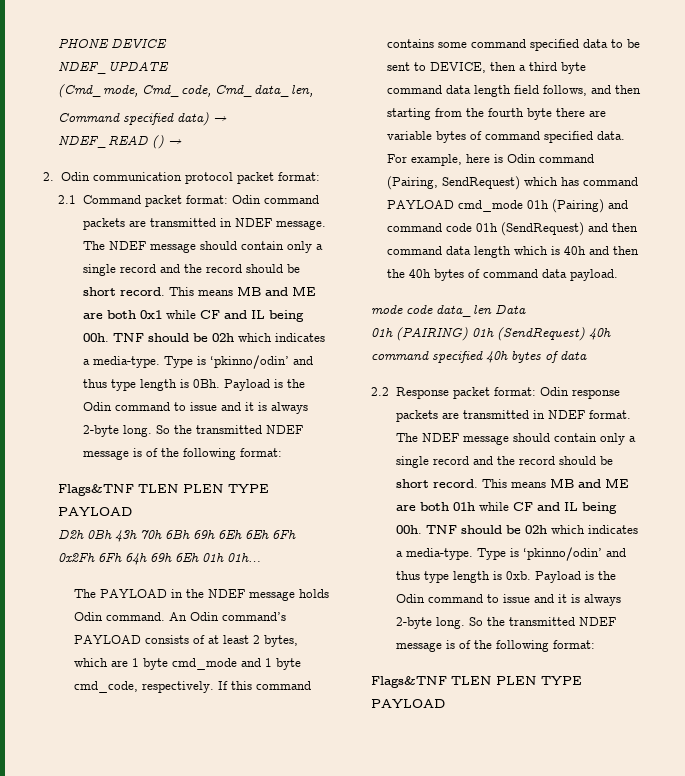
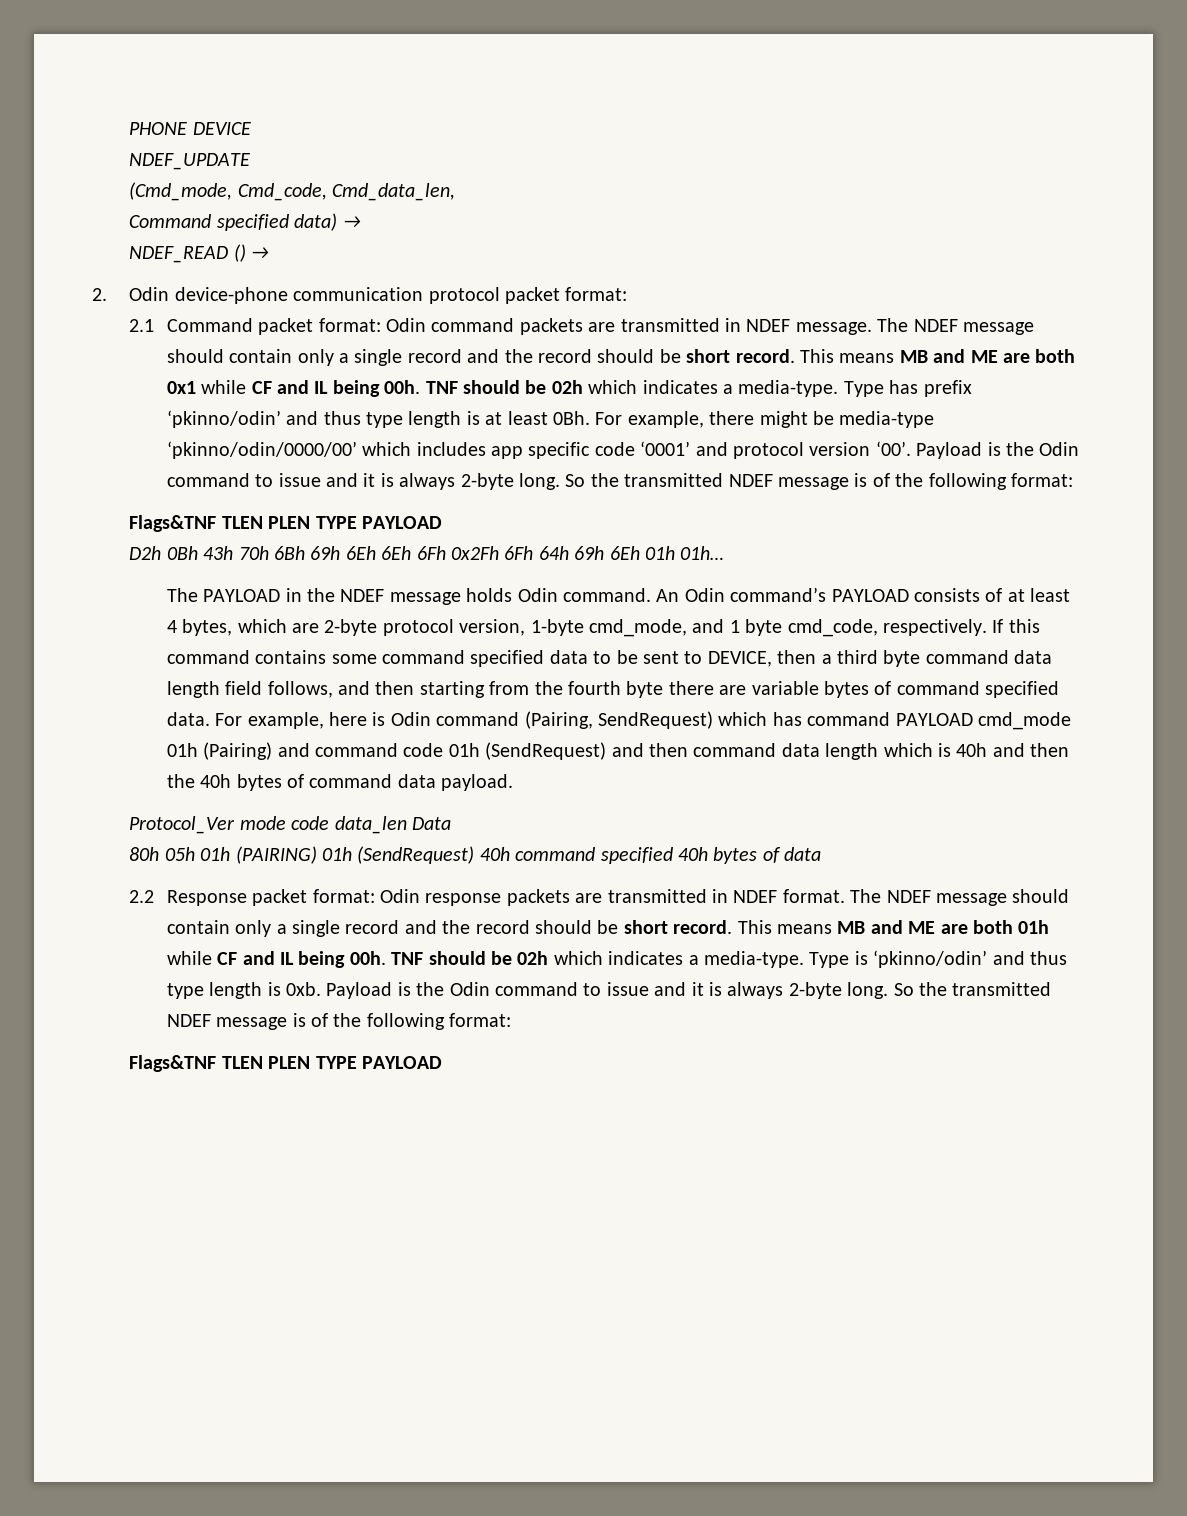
(90, 176) none -> [174,287,288,304] device-phone
[196,355,313,369] [82,379,220,391] is ‘pkinno/odin’ and thus type length is 0Bh. -> [889,380,972,397] [166,410,935,428] [166,441,911,459] has prefix ‘pkinno/odin’ and thus type length is at least 0Bh. For example, there might be media-type ‘pkinno/odin/0000/00’ which includes app specific code ‘0001’ and protocol version ‘00’.
[252,635,260,644] 2 -> [166,620,177,633] 4
[131,658,237,670] 1 byte cmd_mode -> [324,619,687,637] 2-byte protocol version, 1-byte cmd_mode,
(618, 275) none -> [129,816,236,834] Protocol_Ver
(527, 309) none -> [129,847,195,861] 80h 05h

